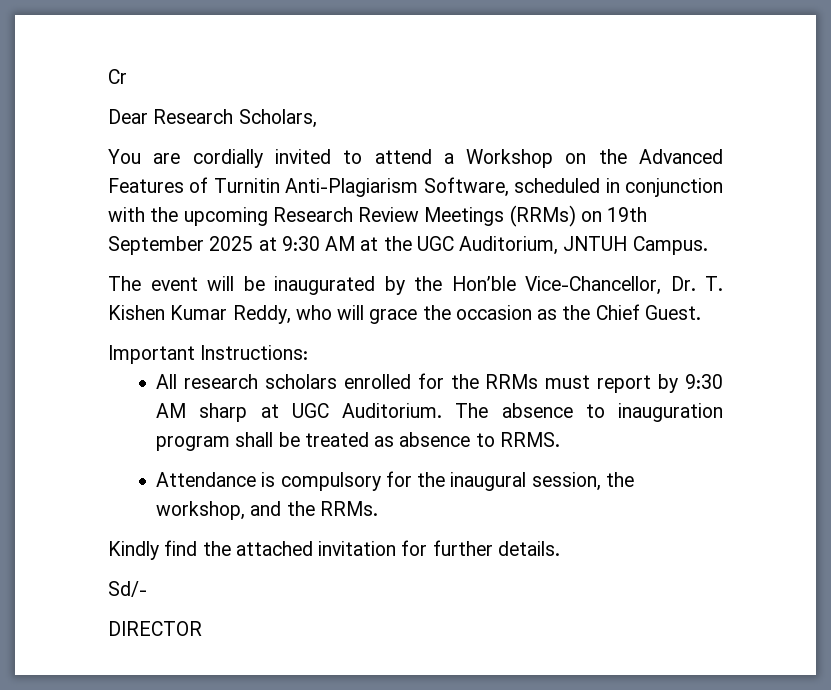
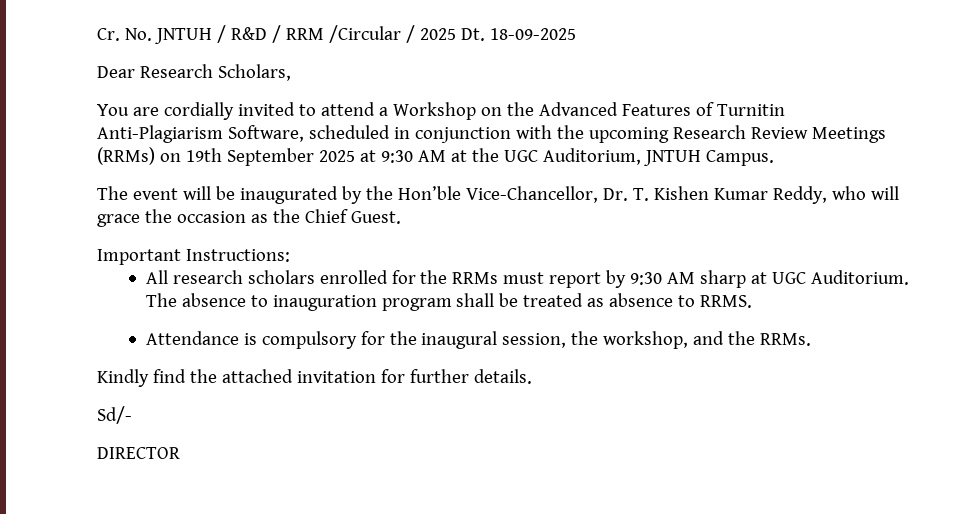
[108,69,127,84] Cr -> [97,25,576,44] Cr. No. JNTUH / R&D / RRM /Circular / 2025 Dt. 18-09-2025

